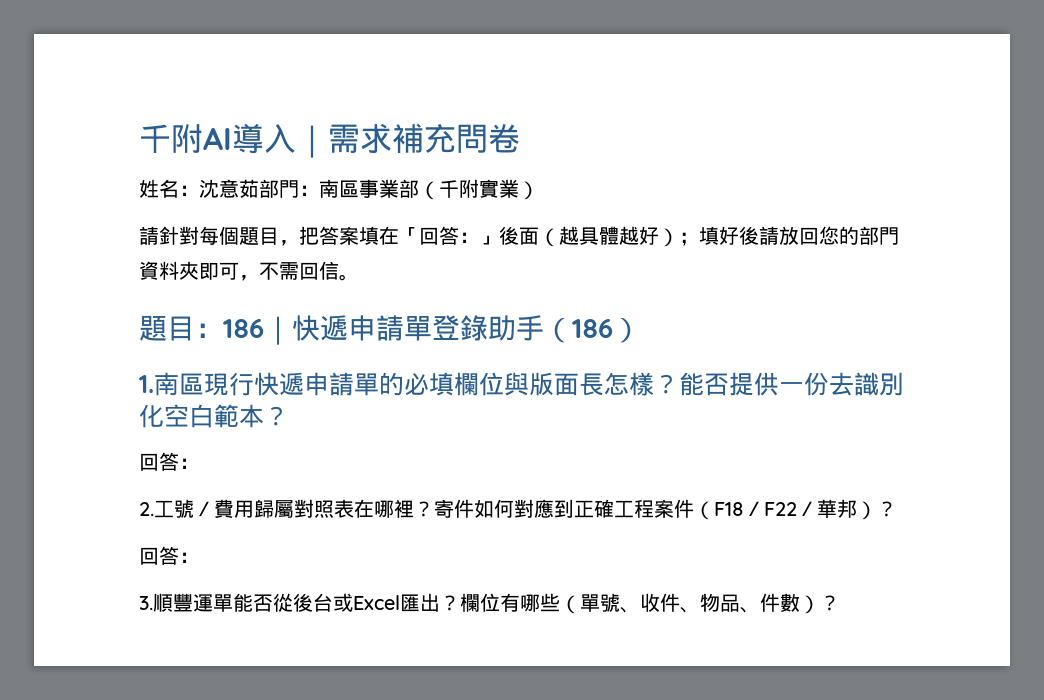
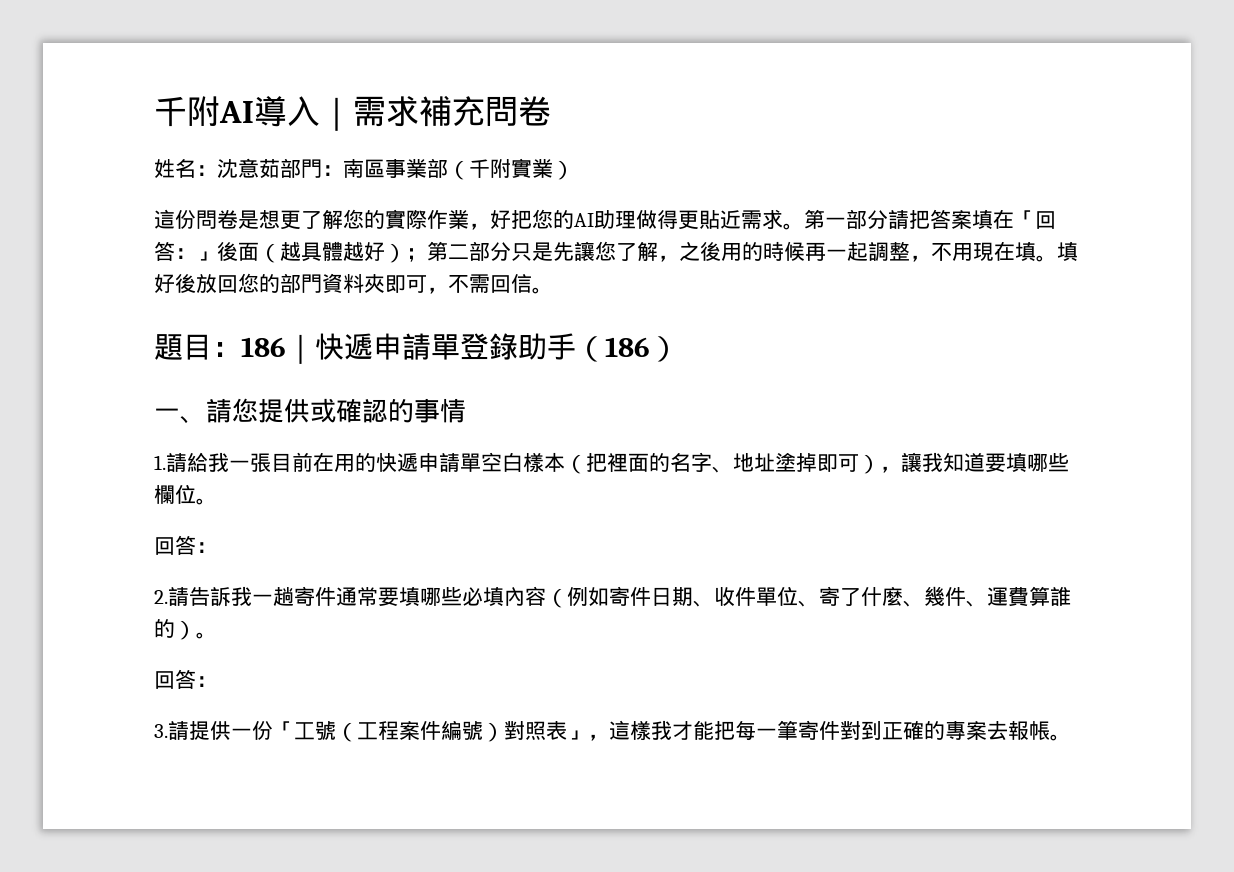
[139,226,299,246] 請針對每個題目， -> [154,209,909,230] 這份問卷是想更了解您的實際作業，好把您的AI助理做得更貼近需求。第一部分請
[699,226,779,245] 填好後請 -> [427,241,1078,262] [154,273,196,293] 第二部分只是先讓您了解，之後用的時候再一起調整，不用現在填。填好後
[139,372,904,396] [139,404,289,428] [139,452,199,471] [139,499,897,520] [139,546,199,565] [139,593,840,614] 1.南區現行快遞申請單的必填欄位與版面長怎樣？能否提供一份去識別化空白範本？ // 回答： // 2.工號／費用歸屬對照表在哪裡？寄件如何對應到正確工程案件（F18／F22／華邦）？ // 回答： // 3.順豐運單能否從後台或Excel匯出？欄位有哪些（單號、收件、物品、件數）？ -> [154,398,466,424] [154,452,1069,474] [154,484,217,505] [154,535,217,555] [154,586,1071,608] [154,619,217,640] [154,669,217,689] [154,720,1071,742] 一、請您提供或確認的事情 // 1.請給我一張目前在用的快遞申請單空白樣本（把裡面的名字、地址塗掉即可），讓我知道要填哪些欄位。 // 回答： // 2.請告訴我一趟寄件通常要填哪些必填內容（例如寄件日期、收件單位、寄了什麼、幾件、運費算誰的）。 // 回答： // 3.請提供一份「工號（工程案件編號）對照表」，這樣我才能把每一筆寄件對到正確的專案去報帳。

